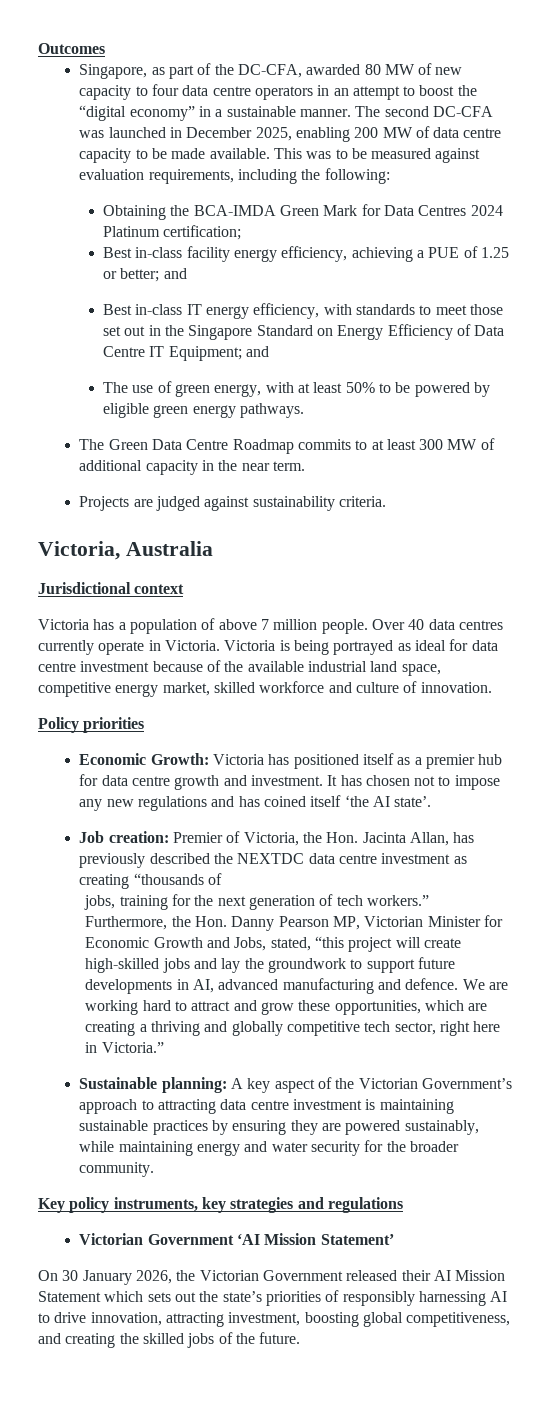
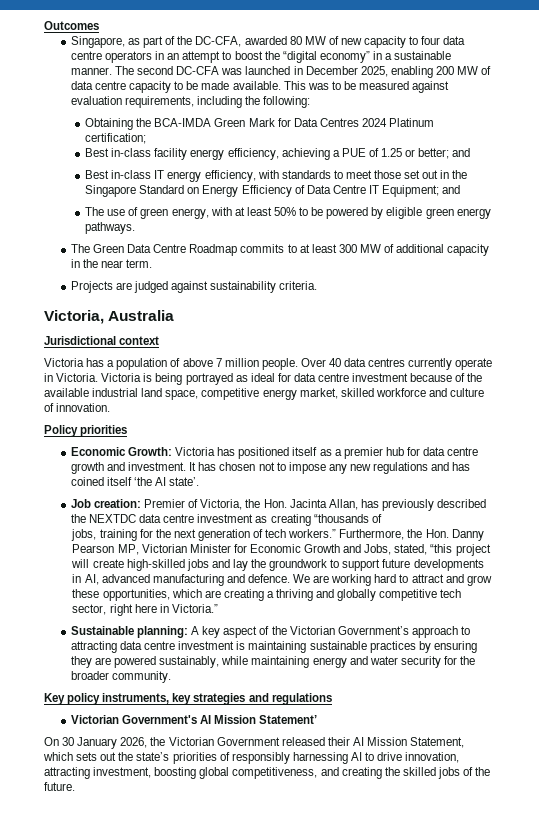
[147,1233,260,1245] Government ‘AI -> [121,715,212,724] Government's AI
[38,1291,101,1302] Statement -> [410,737,465,748] Statement,

